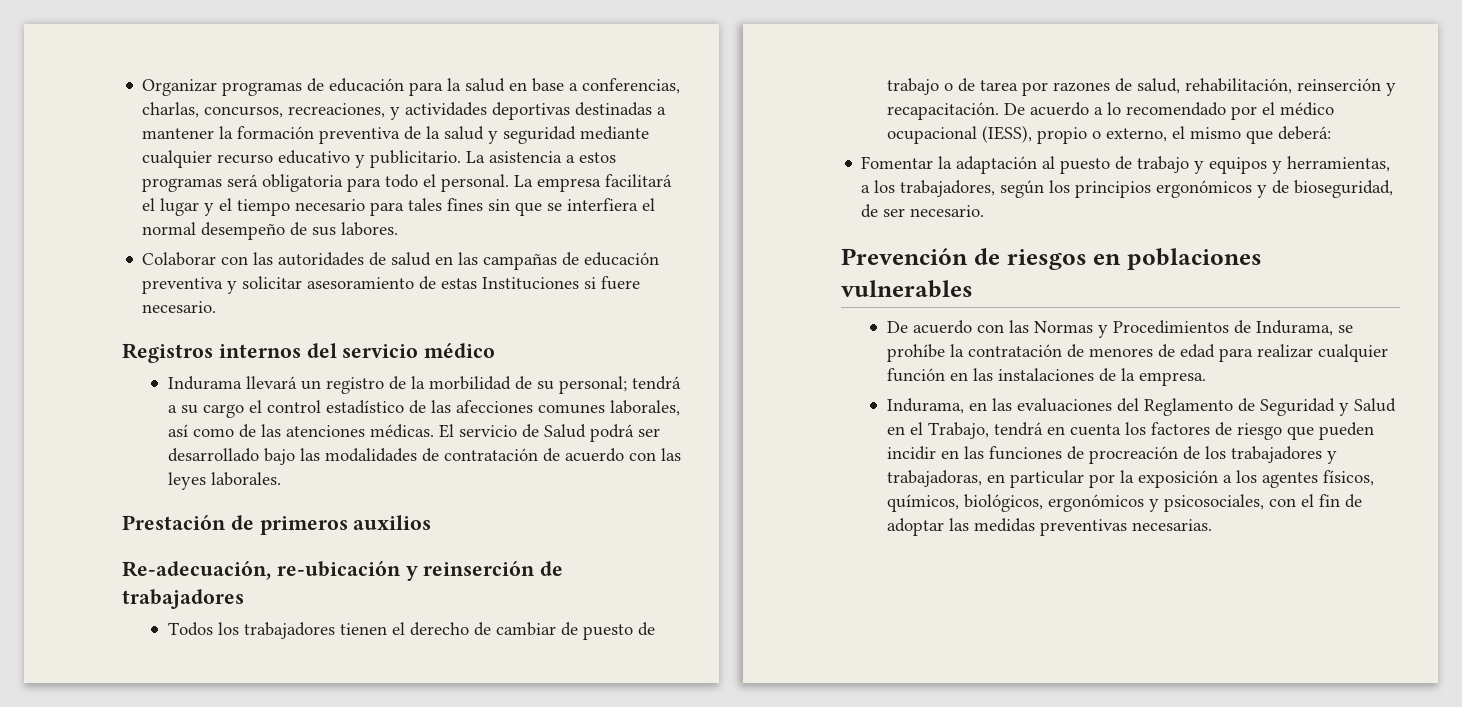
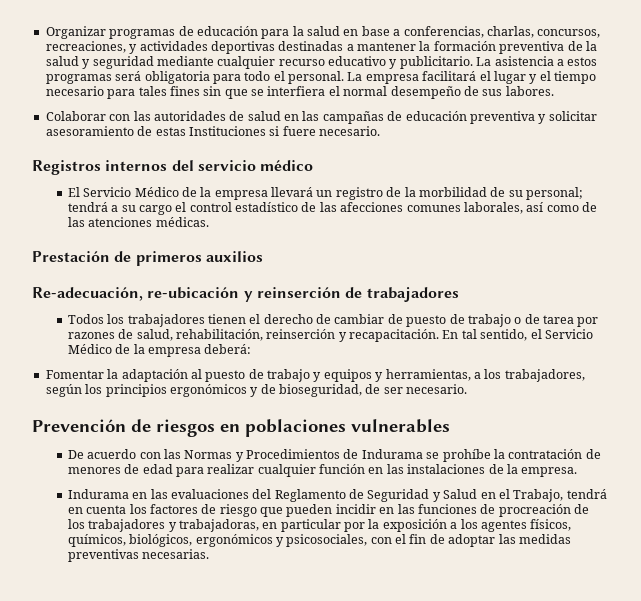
[167,376,242,390] Indurama -> [67,187,268,200] El Servicio Médico de la empresa
[438,424,660,442] [167,448,681,465] [167,472,281,490] El servicio de Salud podrá ser desarrollado bajo las modalidades de contratación de acuerdo con las leyes laborales. -> (209, 222) none
[1003,102,1334,120] [886,125,1273,144] De acuerdo a lo recomendado por el médico ocupacional (IESS), propio o externo, el mismo que -> [442,329,593,341] [67,344,201,357] En tal sentido, el Servicio Médico de la empresa
[1255,320,1333,336] Indurama, -> [361,449,423,459] Indurama
[886,398,964,414] Indurama, -> [67,489,129,499] Indurama

